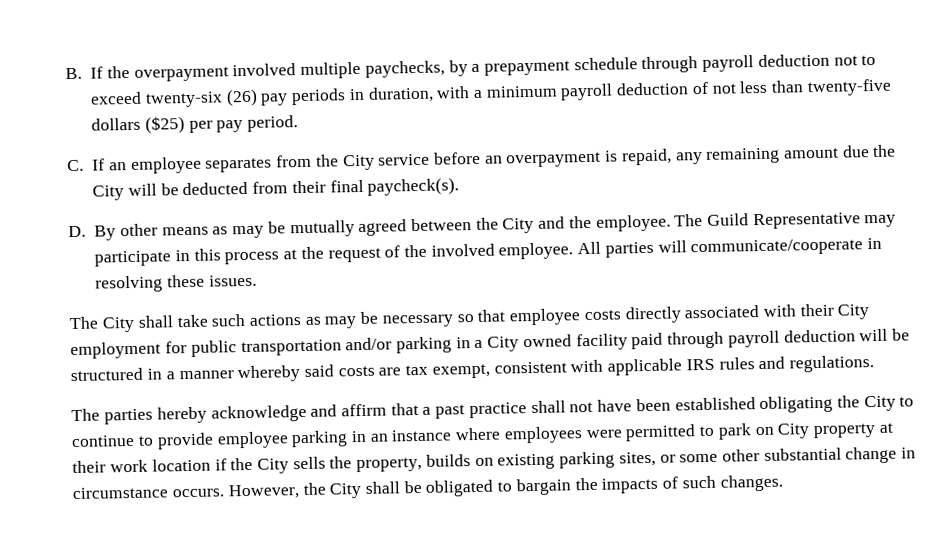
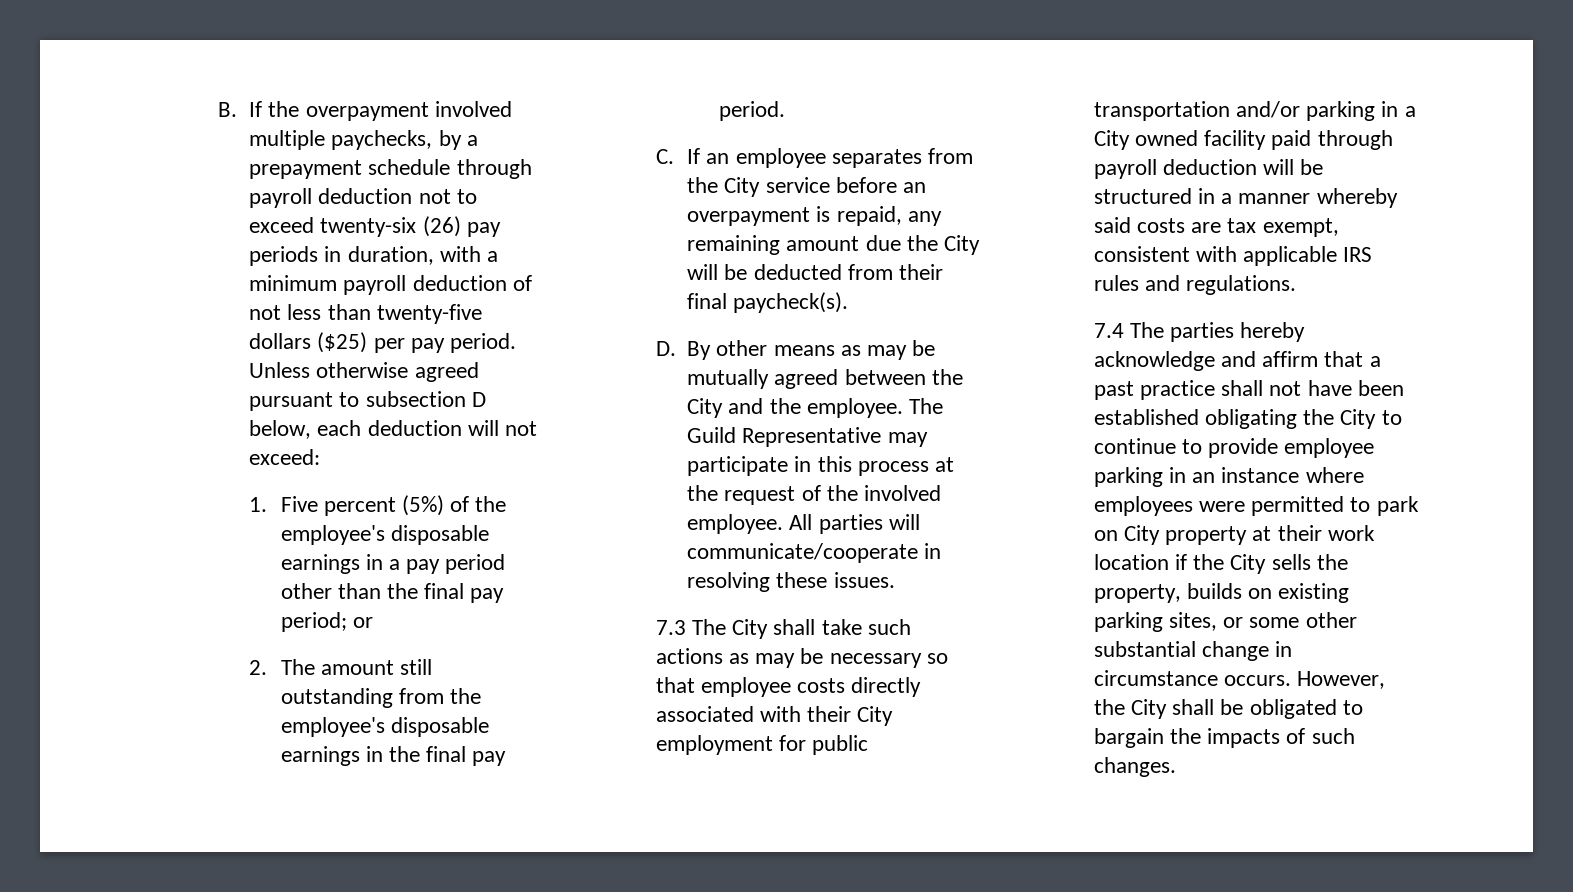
(299, 123) none -> [249,362,479,382] [249,391,486,411] [249,420,537,439] [249,449,321,465] [249,495,507,516] [280,525,489,545] [280,554,506,574] [280,583,505,603] [280,612,373,632] [249,659,432,675] [280,688,481,708] [280,717,489,737] [280,746,507,766] [718,101,785,121] Unless otherwise agreed pursuant to subsection D below, each deduction will not exceed: // 1. Five percent (5%) of the employee's disposable earnings in a pay period other than the final pay period; or // 2. The amount still outstanding from the employee's disposable earnings in the final pay period.
(257, 280) none -> [655,620,686,635] 7.3
(875, 364) none -> [1093,323,1124,338] 7.4

